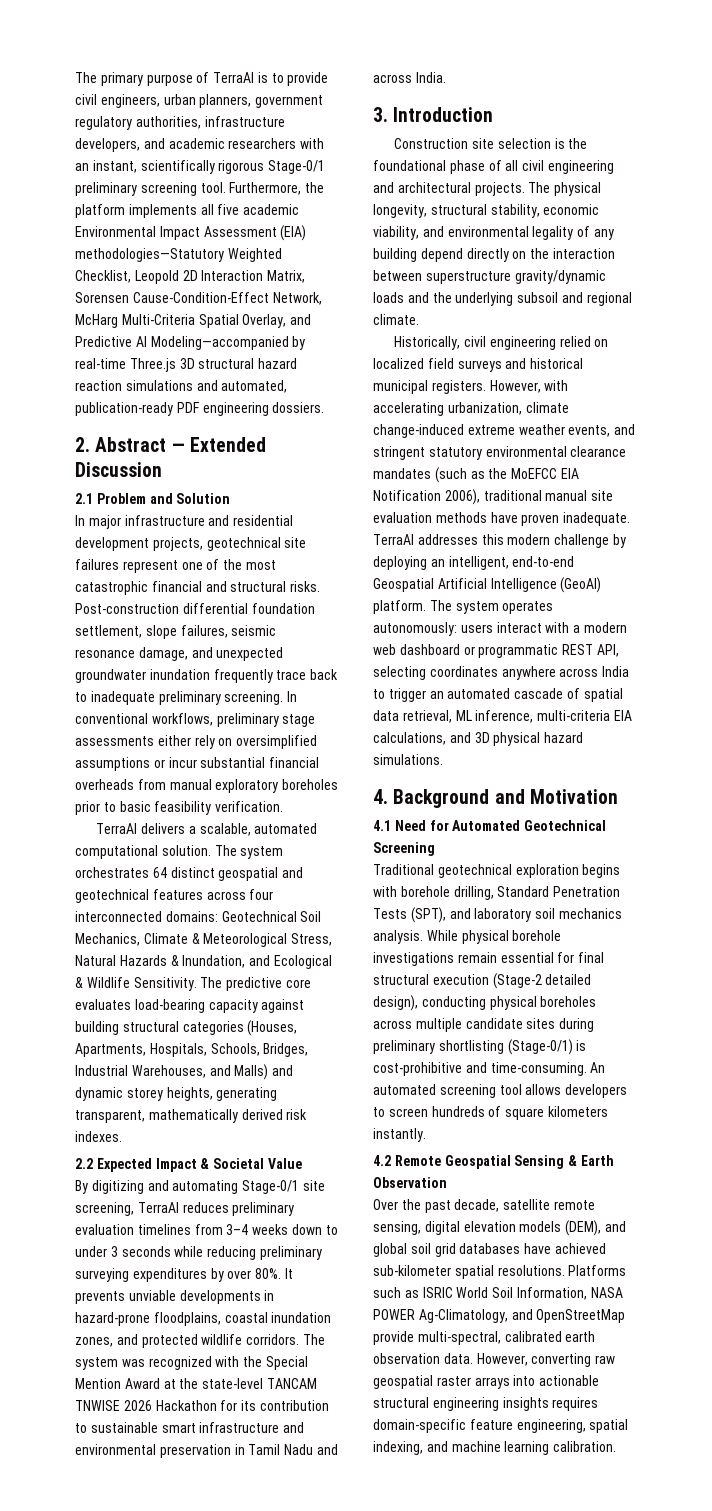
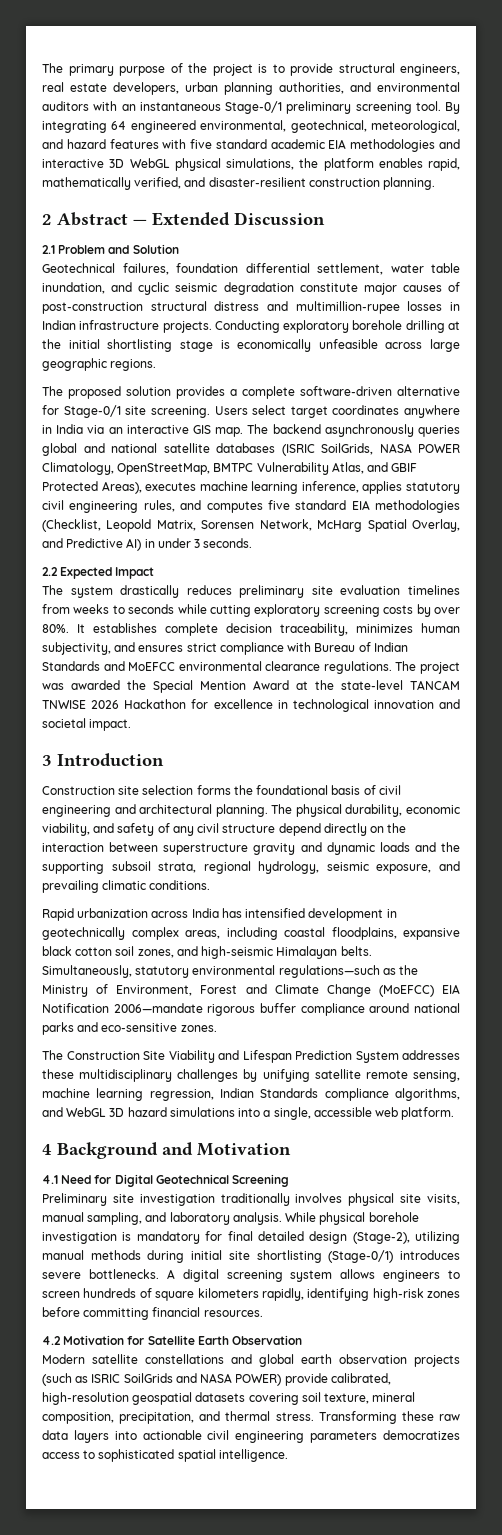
[213,72,255,83] TerraAI -> [188,63,253,76] the project
[75,94,324,108] [75,116,285,130] [75,138,325,152] [75,160,326,174] [75,182,325,196] [75,204,300,218] [75,225,307,241] [75,248,282,262] [75,270,306,284] [75,292,322,305] [75,314,312,328] [75,336,306,350] [75,358,298,372] [75,380,288,393] [75,402,325,416] [75,437,90,452] civil engineers, urban planners, government regulatory authorities, infrastructure developers, and academic researchers with an instant, scientifically rigorous Stage-0/1 preliminary screening tool. Furthermore, the platform implements all five academic Environmental Impact Assessment (EIA) methodologies—Statutory Weighted Checklist, Leopold 2D Interaction Matrix, Sorensen Cause-Condition-Effect Network, McHarg Multi-Criteria Spatial Overlay, and Predictive AI Modeling—accompanied by real-time Three.js 3D structural hazard reaction simulations and automated, publication-ready PDF engineering dossiers. // 2. -> [338,63,460,76] [42,82,460,95] [42,101,460,114] [42,120,460,133] [42,139,460,152] [42,158,460,171] [42,177,436,190] [42,214,52,225] structural engineers, real estate developers, urban planning authorities, and environmental auditors with an instantaneous Stage-0/1 preliminary screening tool. By integrating 64 engineered environmental, geotechnical, meteorological, and hazard features with five standard academic EIA methodologies and interactive 3D WebGL physical simulations, the platform enables rapid, mathematically verified, and disaster-resilient construction planning. // 2
[75,515,294,529] [75,537,307,551] [75,559,276,573] [75,581,321,595] [75,603,315,614] [75,625,277,639] [75,647,284,661] [75,669,339,683] [75,691,298,705] [75,713,316,727] [75,735,318,749] [75,757,320,771] [75,779,339,793] [75,801,284,815] [96,823,318,836] [75,845,284,859] [75,867,304,881] [75,889,274,903] [75,911,322,922] [75,933,333,947] [75,955,332,969] [75,977,311,991] [75,999,305,1013] [75,1020,298,1036] [75,1043,309,1057] [75,1064,294,1080] [75,1087,278,1101] [75,1109,308,1123] [75,1131,122,1142] [75,1158,302,1172] [75,1180,325,1194] [75,1202,179,1216] In major infrastructure and residential development projects, geotechnical site failures represent one of the most catastrophic financial and structural risks. Post-construction differential foundation settlement, slope failures, seismic resonance damage, and unexpected groundwater inundation frequently trace back to inadequate preliminary screening. In conventional workflows, preliminary stage assessments either rely on oversimplified assumptions or incur substantial financial overheads from manual exploratory boreholes prior to basic feasibility verification. // TerraAI delivers a scalable, automated computational solution. The system orchestrates 64 distinct geospatial and geotechnical features across four interconnected domains: Geotechnical Soil Mechanics, Climate & Meteorological Stress, Natural Hazards & Inundation, and Ecological & Wildlife Sensitivity. The predictive core evaluates load-bearing capacity against building structural categories (Houses, Apartments, Hospitals, Schools, Bridges, Industrial Warehouses, and Malls) and dynamic storey heights, generating transparent, mathematically derived risk indexes. // 2.2 Expected Impact & Societal Value // By digitizing and automating Stage-0/1 site screening, TerraAI -> [42,263,460,275] [42,282,460,295] [42,301,460,314] [42,320,460,333] [42,339,460,352] [42,358,157,371] [42,386,460,399] [42,405,460,418] [42,424,460,437] [42,443,460,456] [42,462,418,475] [42,481,460,494] [42,500,460,513] [42,519,460,532] [42,538,253,551] [42,567,155,579] [42,585,180,598] Geotechnical failures, foundation differential settlement, water table inundation, and cyclic seismic degradation constitute major causes of post-construction structural distress and multimillion-rupee losses in Indian infrastructure projects. Conducting exploratory borehole drilling at the initial shortlisting stage is economically unfeasible across large geographic regions. // The proposed solution provides a complete software-driven alternative for Stage-0/1 site screening. Users select target coordinates anywhere in India via an interactive GIS map. The backend asynchronously queries global and national satellite databases (ISRIC SoilGrids, NASA POWER Climatology, OpenStreetMap, BMTPC Vulnerability Atlas, and GBIF Protected Areas), executes machine learning inference, applies statutory civil engineering rules, and computes five standard EIA methodologies (Checklist, Leopold Matrix, Sorensen Network, McHarg Spatial Overlay, and Predictive AI) in under 3 seconds. // 2.2 Expected Impact // The system drastically
(295, 1209) none -> [311,586,333,595] site
[226,1224,338,1235] [75,1246,322,1260] [75,1268,293,1282] [75,1290,275,1304] [75,1312,332,1326] [75,1334,325,1348] [75,1356,240,1370] 3–4 weeks down to under 3 seconds while reducing preliminary surveying expenditures by over 80%. It prevents unviable developments in hazard-prone floodplains, coastal inundation zones, and protected wildlife corridors. The system was recognized with -> [73,604,460,617] [42,623,460,636] [42,642,408,655] [42,661,460,674] [42,680,120,690] weeks to seconds while cutting exploratory screening costs by over 80%. It establishes complete decision traceability, minimizes human subjectivity, and ensures strict compliance with Bureau of Indian Standards and MoEFCC environmental clearance regulations. The project was awarded
[241,1400,329,1411] [75,1422,305,1433] [75,1444,338,1458] [373,72,446,83] [373,107,388,122] its contribution to sustainable smart infrastructure and environmental preservation in Tamil Nadu and across India. // 3. -> [213,699,460,712] [42,718,132,731] [42,755,52,766] excellence in technological innovation and societal impact. // 3
[554,138,565,149] is -> [196,785,231,795] forms
[449,160,519,174] phase of all -> [331,785,376,795] basis of
[474,182,525,196] projects. -> [215,804,268,817] planning.
[373,204,600,218] [373,226,614,240] [373,248,417,262] longevity, structural stability, economic viability, and environmental legality of any building -> [345,804,460,817] [42,823,276,836] durability, economic viability, and safety of any civil structure
[514,270,606,284] [373,292,632,306] [373,314,419,325] [394,336,609,350] [373,358,584,372] [373,380,569,394] [373,402,569,416] [373,424,636,438] [373,446,627,460] [373,467,579,483] [373,489,614,505] [373,512,631,526] [373,534,626,548] [373,556,575,570] [373,577,602,593] [373,600,554,614] [373,622,627,636] [373,644,619,658] [373,666,630,680] [373,688,623,702] [373,710,632,723] [373,732,584,746] [373,754,443,765] [373,789,388,804] gravity/dynamic loads and the underlying subsoil and regional climate. // Historically, civil engineering relied on localized field surveys and historical municipal registers. However, with accelerating urbanization, climate change-induced extreme weather events, and stringent statutory environmental clearance mandates (such as the MoEFCC EIA Notification 2006), traditional manual site evaluation methods have proven inadequate. TerraAI addresses this modern challenge by deploying an intelligent, end-to-end Geospatial Artificial Intelligence (GeoAI) platform. The system operates autonomously: users interact with a modern web dashboard or programmatic REST API, selecting coordinates anywhere across India to trigger an automated cascade of spatial data retrieval, ML inference, multi-criteria EIA calculations, and 3D physical hazard simulations. // 4. -> [253,842,460,855] [42,861,460,874] [42,880,211,893] [42,908,397,921] [42,927,460,940] [42,946,372,959] [42,965,419,978] [42,984,460,997] [42,1003,461,1016] [42,1022,217,1035] [42,1050,460,1063] [42,1069,461,1082] [42,1088,460,1101] [42,1107,455,1120] [42,1144,52,1155] gravity and dynamic loads and the supporting subsoil strata, regional hydrology, seismic exposure, and prevailing climatic conditions. // Rapid urbanization across India has intensified development in geotechnically complex areas, including coastal floodplains, expansive black cotton soil zones, and high-seismic Himalayan belts. Simultaneously, statutory environmental regulations—such as the Ministry of Environment, Forest and Climate Change (MoEFCC) EIA Notification 2006—mandate rigorous buffer compliance around national parks and eco-sensitive zones. // The Construction Site Viability and Lifespan Prediction System addresses these multidisciplinary challenges by unifying satellite remote sensing, machine learning regression, Indian Standards compliance algorithms, and WebGL 3D hazard simulations into a single, accessible web platform. // 4
[452,820,521,831] Automated -> [114,1174,153,1187] Digital
[373,864,621,878] [373,886,621,900] [373,907,622,923] [373,930,562,944] [373,952,605,966] [373,973,592,989] [373,995,597,1011] [373,1018,595,1032] [373,1039,587,1055] [373,1062,606,1076] [373,1084,628,1098] Traditional geotechnical exploration begins with borehole drilling, Standard Penetration Tests (SPT), and laboratory soil mechanics analysis. While physical borehole investigations remain essential for final structural execution (Stage-2 detailed design), conducting physical boreholes across multiple candidate sites during preliminary shortlisting (Stage-0/1) is cost-prohibitive and time-consuming. An automated screening tool allows developers -> [42,1193,460,1206] [42,1212,419,1225] [42,1231,460,1244] [42,1250,461,1263] [42,1269,441,1282] Preliminary site investigation traditionally involves physical site visits, manual sampling, and laboratory analysis. While physical borehole investigation is mandatory for final detailed design (Stage-2), utilizing manual methods during initial site shortlisting (Stage-0/1) introduces severe bottlenecks. A digital screening system allows engineers
[373,1128,426,1142] [373,1155,614,1169] [373,1177,447,1188] [373,1199,595,1213] [373,1220,626,1236] [373,1243,606,1257] [373,1265,627,1279] [373,1287,623,1300] [373,1309,626,1323] [373,1331,596,1345] [373,1353,616,1367] [373,1375,600,1389] [373,1397,599,1411] [373,1419,629,1433] [373,1441,617,1455] instantly. // 4.2 Remote Geospatial Sensing & Earth Observation // Over the past decade, satellite remote sensing, digital elevation models (DEM), and global soil grid databases have achieved sub-kilometer spatial resolutions. Platforms such as ISRIC World Soil Information, NASA POWER Ag-Climatology, and OpenStreetMap provide multi-spectral, calibrated earth observation data. However, converting raw geospatial raster arrays into actionable structural engineering insights requires domain-specific feature engineering, spatial indexing, and machine learning calibration. -> [261,1288,460,1301] [42,1307,263,1320] [42,1335,303,1345] [42,1354,460,1367] [42,1373,391,1386] [42,1392,416,1405] [42,1411,461,1424] [42,1430,460,1443] [42,1449,288,1462] rapidly, identifying high-risk zones before committing financial resources. // 4.2 Motivation for Satellite Earth Observation // Modern satellite constellations and global earth observation projects (such as ISRIC SoilGrids and NASA POWER) provide calibrated, high-resolution geospatial datasets covering soil texture, mineral composition, precipitation, and thermal stress. Transforming these raw data layers into actionable civil engineering parameters democratizes access to sophisticated spatial intelligence.

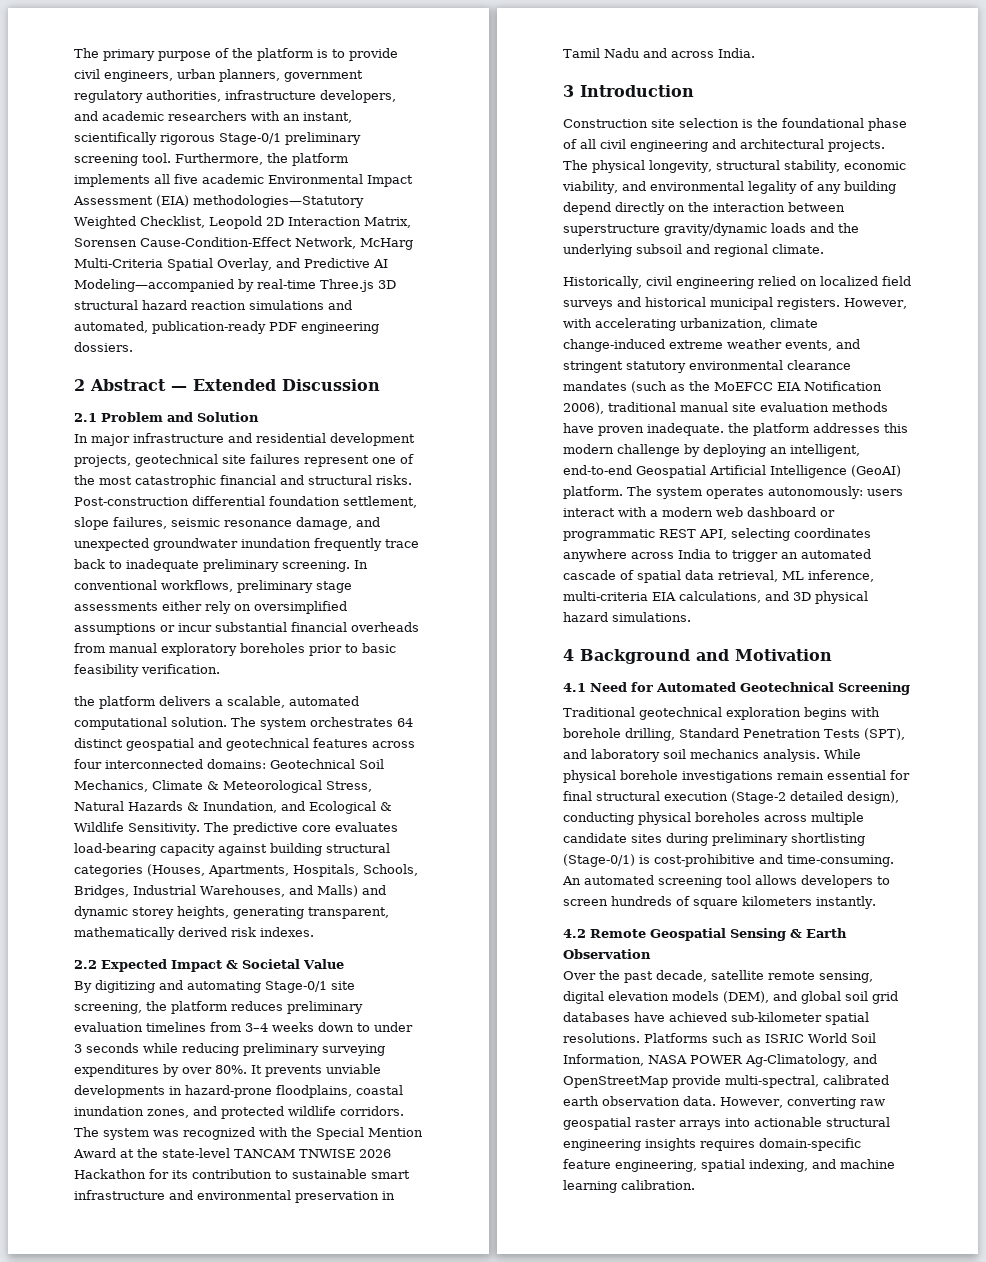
[212,64,253,76] project -> [257,48,313,61] platform
[338,63,460,76] [42,82,460,95] [42,101,460,114] [42,120,460,133] [42,139,460,152] [42,158,460,171] [42,177,436,190] structural engineers, real estate developers, urban planning authorities, and environmental auditors with an instantaneous Stage-0/1 preliminary screening tool. By integrating 64 engineered environmental, geotechnical, meteorological, and hazard features with five standard academic EIA methodologies and interactive 3D WebGL physical simulations, the platform enables rapid, mathematically verified, and disaster-resilient construction planning. -> [74,69,363,82] [74,90,396,103] [74,111,352,123] [74,132,361,145] [74,153,348,166] [74,174,413,187] [73,195,364,208] [74,216,411,229] [74,237,413,250] [74,258,388,271] [74,279,396,292] [74,300,352,310] [74,321,379,334] [74,342,133,352] civil engineers, urban planners, government regulatory authorities, infrastructure developers, and academic researchers with an instant, scientifically rigorous Stage-0/1 preliminary screening tool. Furthermore, the platform implements all five academic Environmental Impact Assessment (EIA) methodologies—Statutory Weighted Checklist, Leopold 2D Interaction Matrix, Sorensen Cause-Condition-Effect Network, McHarg Multi-Criteria Spatial Overlay, and Predictive AI Modeling—accompanied by real-time Three.js 3D structural hazard reaction simulations and automated, publication-ready PDF engineering dossiers.
[42,263,460,275] [42,282,460,295] [42,301,460,314] [42,320,460,333] [42,339,460,352] [42,358,157,371] [42,386,460,399] [42,405,460,418] [42,424,460,437] [42,443,460,456] [42,462,418,475] [42,481,460,494] [42,500,460,513] [42,519,460,532] [42,538,253,551] [42,567,155,579] [42,585,180,598] Geotechnical failures, foundation differential settlement, water table inundation, and cyclic seismic degradation constitute major causes of post-construction structural distress and multimillion-rupee losses in Indian infrastructure projects. Conducting exploratory borehole drilling at the initial shortlisting stage is economically unfeasible across large geographic regions. // The proposed solution provides a complete software-driven alternative for Stage-0/1 site screening. Users select target coordinates anywhere in India via an interactive GIS map. The backend asynchronously queries global and national satellite databases (ISRIC SoilGrids, NASA POWER Climatology, OpenStreetMap, BMTPC Vulnerability Atlas, and GBIF Protected Areas), executes machine learning inference, applies statutory civil engineering rules, and computes five standard EIA methodologies (Checklist, Leopold Matrix, Sorensen Network, McHarg Spatial Overlay, and Predictive AI) in under 3 seconds. // 2.2 Expected Impact // The system drastically -> [74,433,415,446] [74,454,414,467] [74,475,412,488] [74,496,417,508] [74,517,380,530] [74,538,419,551] [74,559,368,572] [74,580,352,593] [74,601,347,614] [74,622,419,635] [74,643,396,656] [74,664,220,677] [74,696,359,709] [74,717,413,730] [74,738,415,751] [74,759,384,769] [74,780,372,793] [74,801,392,814] [74,822,398,835] [74,843,390,856] [74,864,418,877] [74,885,386,898] [74,906,389,919] [74,927,314,940] [74,959,344,972] [74,980,355,993] [74,1001,227,1014] In major infrastructure and residential development projects, geotechnical site failures represent one of the most catastrophic financial and structural risks. Post-construction differential foundation settlement, slope failures, seismic resonance damage, and unexpected groundwater inundation frequently trace back to inadequate preliminary screening. In conventional workflows, preliminary stage assessments either rely on oversimplified assumptions or incur substantial financial overheads from manual exploratory boreholes prior to basic feasibility verification. // the platform delivers a scalable, automated computational solution. The system orchestrates 64 distinct geospatial and geotechnical features across four interconnected domains: Geotechnical Soil Mechanics, Climate & Meteorological Stress, Natural Hazards & Inundation, and Ecological & Wildlife Sensitivity. The predictive core evaluates load-bearing capacity against building structural categories (Houses, Apartments, Hospitals, Schools, Bridges, Industrial Warehouses, and Malls) and dynamic storey heights, generating transparent, mathematically derived risk indexes. // 2.2 Expected Impact & Societal Value // By digitizing and automating Stage-0/1 site screening, the platform
[311,586,333,595] site -> (363, 1007) none
[73,604,460,617] [42,623,460,636] [42,642,408,655] [42,661,460,674] [42,680,120,690] weeks to seconds while cutting exploratory screening costs by over 80%. It establishes complete decision traceability, minimizes human subjectivity, and ensures strict compliance with Bureau of Indian Standards and MoEFCC environmental clearance regulations. The project was awarded -> [245,1022,413,1032] [74,1043,385,1056] [74,1064,381,1077] [74,1085,403,1098] [74,1106,404,1119] [74,1127,288,1140] 3–4 weeks down to under 3 seconds while reducing preliminary surveying expenditures by over 80%. It prevents unviable developments in hazard-prone floodplains, coastal inundation zones, and protected wildlife corridors. The system was recognized with
[213,699,460,712] [42,718,132,731] excellence in technological innovation and societal impact. -> [172,1169,410,1179] [74,1190,395,1203] [563,48,755,58] its contribution to sustainable smart infrastructure and environmental preservation in Tamil Nadu and across India.
[196,785,231,795] forms -> [742,119,753,128] is
[331,785,376,795] basis of -> [868,118,907,131] [563,139,596,149] phase of all
[215,804,268,817] planning. -> [828,140,885,152] projects.
[345,804,460,817] [42,823,276,836] durability, economic viability, and safety of any civil structure -> [649,160,906,173] [562,181,896,194] longevity, structural stability, economic viability, and environmental legality of any building
[253,842,460,855] [42,861,460,874] [42,880,211,893] [42,908,397,921] [42,927,460,940] [42,946,372,959] [42,965,419,978] [42,984,460,997] [42,1003,461,1016] [42,1022,217,1035] [42,1050,460,1063] [42,1069,461,1082] [42,1088,460,1101] [42,1107,455,1120] gravity and dynamic loads and the supporting subsoil strata, regional hydrology, seismic exposure, and prevailing climatic conditions. // Rapid urbanization across India has intensified development in geotechnically complex areas, including coastal floodplains, expansive black cotton soil zones, and high-seismic Himalayan belts. Simultaneously, statutory environmental regulations—such as the Ministry of Environment, Forest and Climate Change (MoEFCC) EIA Notification 2006—mandate rigorous buffer compliance around national parks and eco-sensitive zones. // The Construction Site Viability and Lifespan Prediction System addresses these multidisciplinary challenges by unifying satellite remote sensing, machine learning regression, Indian Standards compliance algorithms, and WebGL 3D hazard simulations into a single, accessible web platform. -> [664,223,859,236] [563,244,824,257] [563,276,911,289] [563,297,907,310] [563,318,818,331] [563,339,860,352] [563,360,851,373] [563,381,882,393] [563,402,888,414] [563,423,908,436] [563,444,860,457] [563,465,901,478] [563,486,903,499] [563,507,835,517] [563,528,871,541] [563,549,871,562] [563,570,874,583] [563,591,868,604] [563,612,691,622] gravity/dynamic loads and the underlying subsoil and regional climate. // Historically, civil engineering relied on localized field surveys and historical municipal registers. However, with accelerating urbanization, climate change-induced extreme weather events, and stringent statutory environmental clearance mandates (such as the MoEFCC EIA Notification 2006), traditional manual site evaluation methods have proven inadequate. the platform addresses this modern challenge by deploying an intelligent, end-to-end Geospatial Artificial Intelligence (GeoAI) platform. The system operates autonomously: users interact with a modern web dashboard or programmatic REST API, selecting coordinates anywhere across India to trigger an automated cascade of spatial data retrieval, ML inference, multi-criteria EIA calculations, and 3D physical hazard simulations.
[114,1174,153,1187] Digital -> [656,682,736,692] Automated
[42,1193,460,1206] [42,1212,419,1225] [42,1231,460,1244] [42,1250,461,1263] [42,1269,441,1282] Preliminary site investigation traditionally involves physical site visits, manual sampling, and laboratory analysis. While physical borehole investigation is mandatory for final detailed design (Stage-2), utilizing manual methods during initial site shortlisting (Stage-0/1) introduces severe bottlenecks. A digital screening system allows engineers -> [563,707,880,720] [563,728,905,741] [563,749,861,762] [563,770,910,783] [563,791,899,804] [563,812,864,825] [563,833,865,846] [563,854,894,867] [562,875,873,888] Traditional geotechnical exploration begins with borehole drilling, Standard Penetration Tests (SPT), and laboratory soil mechanics analysis. While physical borehole investigations remain essential for final structural execution (Stage-2 detailed design), conducting physical boreholes across multiple candidate sites during preliminary shortlisting (Stage-0/1) is cost-prohibitive and time-consuming. An automated screening tool allows developers
[261,1288,460,1301] [42,1307,263,1320] [42,1335,303,1345] [42,1354,460,1367] [42,1373,391,1386] [42,1392,416,1405] [42,1411,461,1424] [42,1430,460,1443] [42,1449,288,1462] rapidly, identifying high-risk zones before committing financial resources. // 4.2 Motivation for Satellite Earth Observation // Modern satellite constellations and global earth observation projects (such as ISRIC SoilGrids and NASA POWER) provide calibrated, high-resolution geospatial datasets covering soil texture, mineral composition, precipitation, and thermal stress. Transforming these raw data layers into actionable civil engineering parameters democratizes access to sophisticated spatial intelligence. -> [816,896,876,909] [563,928,847,941] [563,949,651,959] [563,970,873,983] [563,991,898,1004] [563,1012,869,1025] [563,1033,876,1043] [563,1054,877,1067] [563,1075,889,1088] [563,1096,885,1109] [563,1117,890,1130] [563,1138,861,1151] [563,1159,895,1172] [563,1180,695,1193] instantly. // 4.2 Remote Geospatial Sensing & Earth Observation // Over the past decade, satellite remote sensing, digital elevation models (DEM), and global soil grid databases have achieved sub-kilometer spatial resolutions. Platforms such as ISRIC World Soil Information, NASA POWER Ag-Climatology, and OpenStreetMap provide multi-spectral, calibrated earth observation data. However, converting raw geospatial raster arrays into actionable structural engineering insights requires domain-specific feature engineering, spatial indexing, and machine learning calibration.

